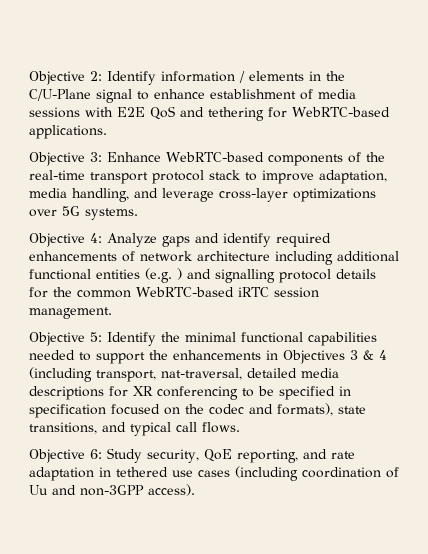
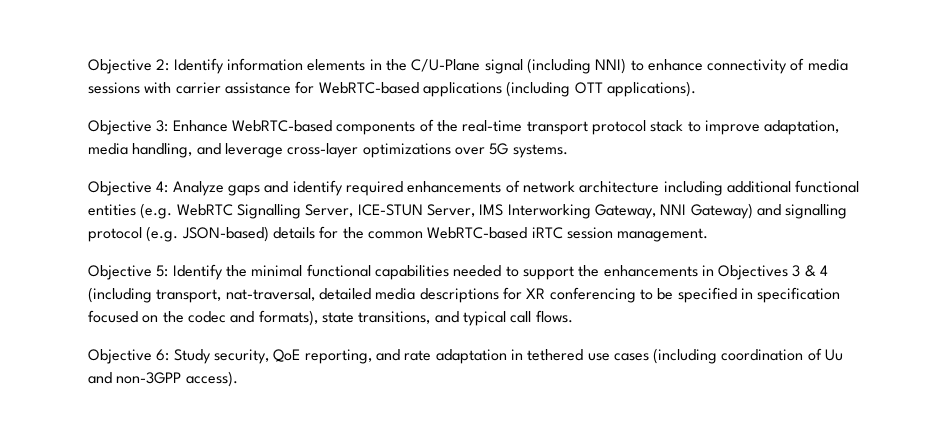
[239,71,245,83] / -> (303, 64) none
(132, 96) none -> [526,58,627,74] (including NNI)
[210,89,296,99] establishment -> [707,59,788,74] connectivity
[117,106,390,121] [29,125,107,139] E2E QoS and tethering for WebRTC-based applications. -> [175,81,696,97] carrier assistance for WebRTC-based applications (including OTT applications).
[177,268,182,280] ) -> [176,203,753,219] WebRTC Signalling Server, ICE-STUN Server, IMS Interworking Gateway, NNI Gateway)
(331, 276) none -> [146,226,269,242] (e.g. JSON-based)

